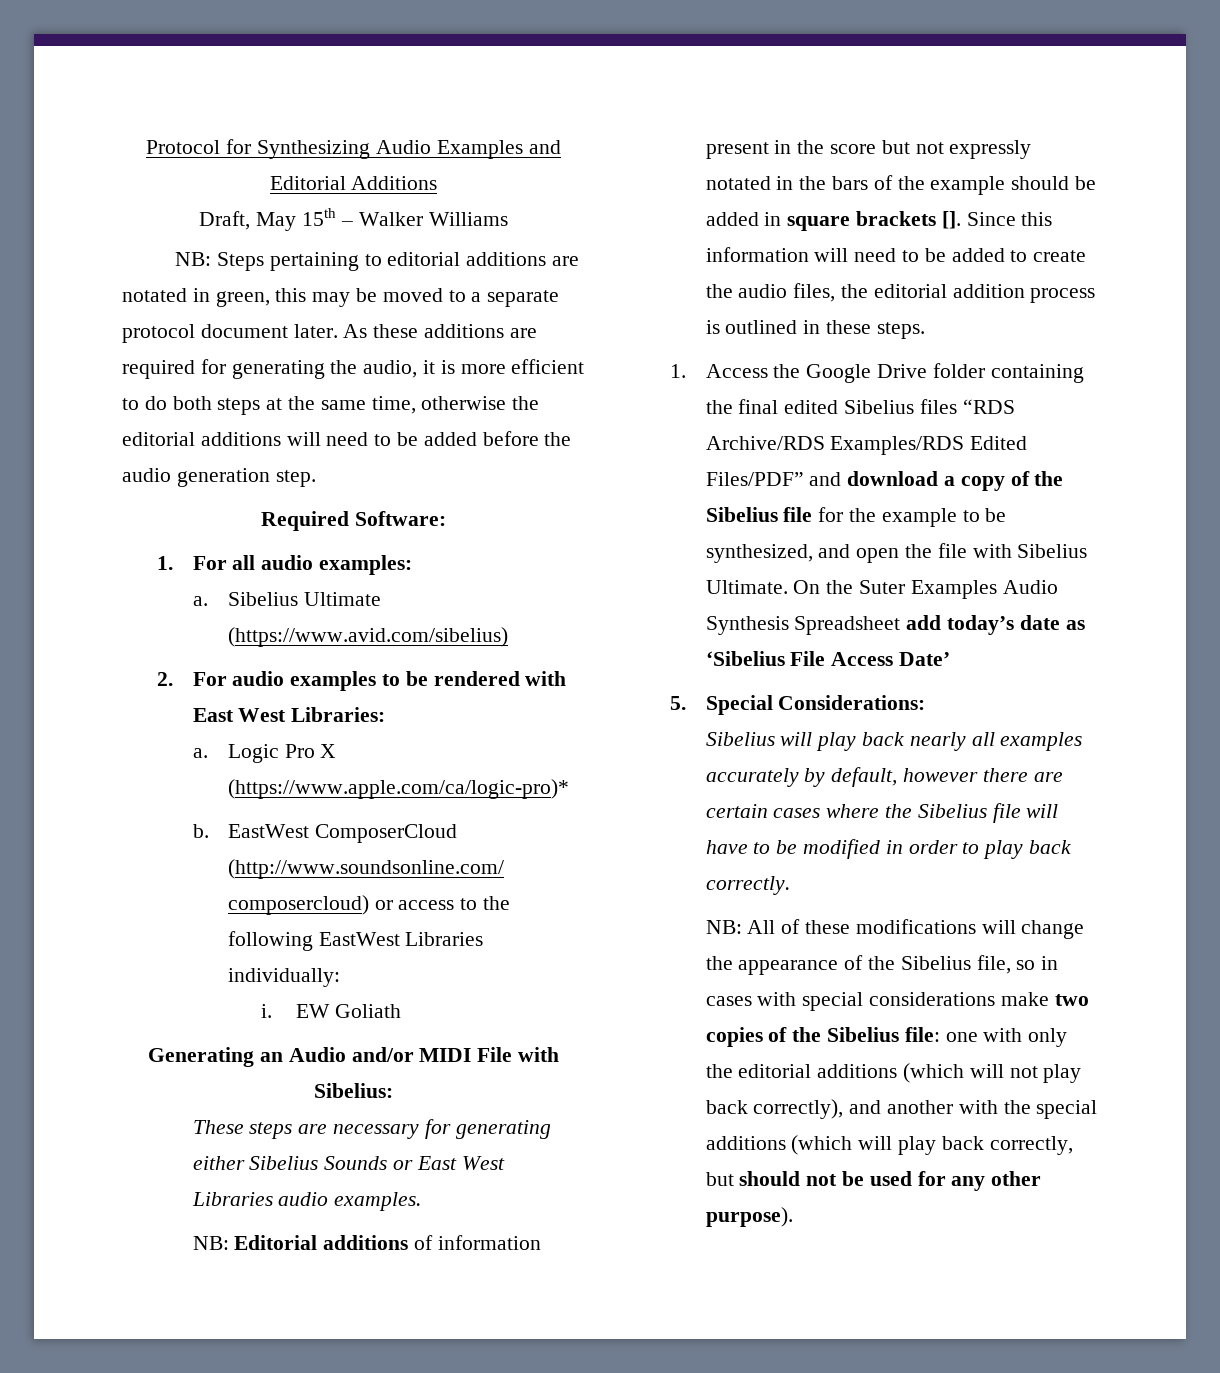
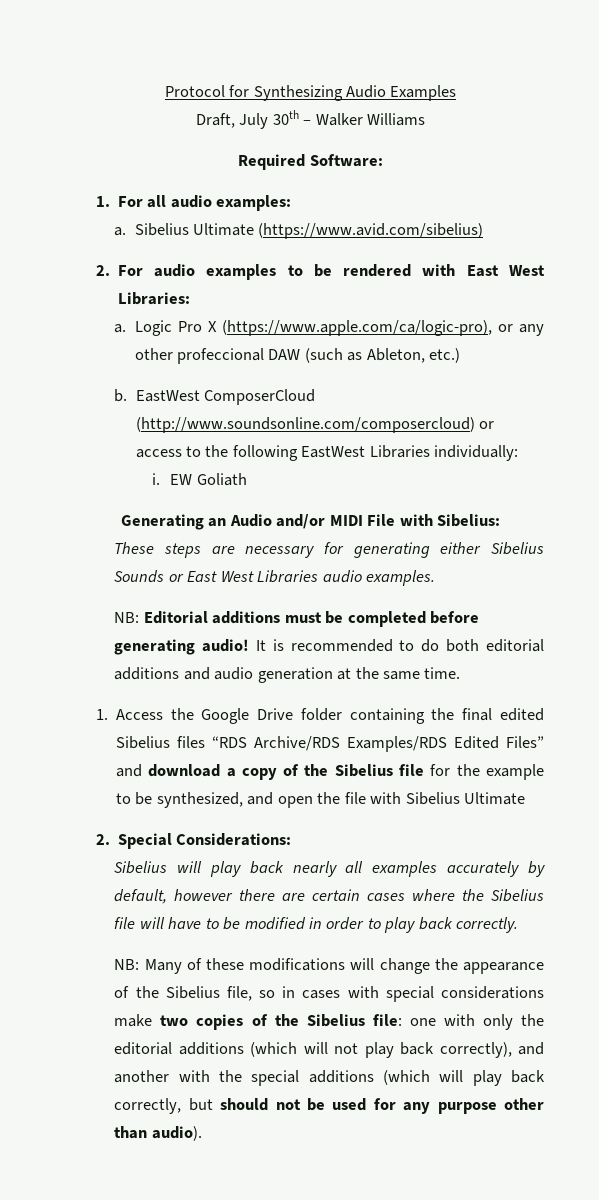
[528,140,561,154] [269,176,438,190] and Editorial Additions -> (457, 93) none
[256,208,337,231] May 15th -> [239,110,299,129] July 30th
[175,252,580,271] [122,288,560,307] [122,324,537,343] [122,359,585,379] [122,396,540,415] [122,431,572,446] [122,468,316,487] // NB: Steps pertaining to editorial additions are notated in green, this may be moved to a separate protocol document later. As these additions are required for generating the audio, it is more efficient to do both steps at the same time, otherwise the editorial additions will need to be added before the audio generation step. -> (426, 119) none
[227,779,569,799] (https://www.apple.com/ca/logic-pro)* -> [221,320,544,336] [134,348,461,364] (https://www.apple.com/ca/logic-pro), or any other profeccional DAW (such as Ableton, etc.)
[413,1235,541,1250] [705,140,1032,159] [705,175,1097,195] [705,211,1053,231] [705,247,1087,262] [705,283,1096,303] [705,320,925,339] of information present in the score but not expressly notated in the bars of the example should be added in square brackets []. Since this information will need to be added to create the audio files, the editorial addition process is outlined in these steps. -> [284,611,480,627] [114,639,544,655] [114,667,461,683] must be completed before generating audio! It is recommended to do both editorial additions and audio generation at the same time.
[705,472,804,486] Files/PDF” -> [506,736,544,748] Files”
[705,580,1058,599] [705,615,1085,635] [705,651,950,666] [670,696,687,710] Ultimate. On the Suter Examples Audio Synthesis Spreadsheet add today’s date as ‘Sibelius File Access Date’ // 5. -> [463,792,525,805] [95,834,110,845] Ultimate // 2.
[747,920,776,934] All -> [144,959,182,974] Many
[991,1171,1042,1186] [705,1207,793,1227] other purpose). -> [437,1098,544,1114] [114,1126,202,1141] purpose other than audio).

